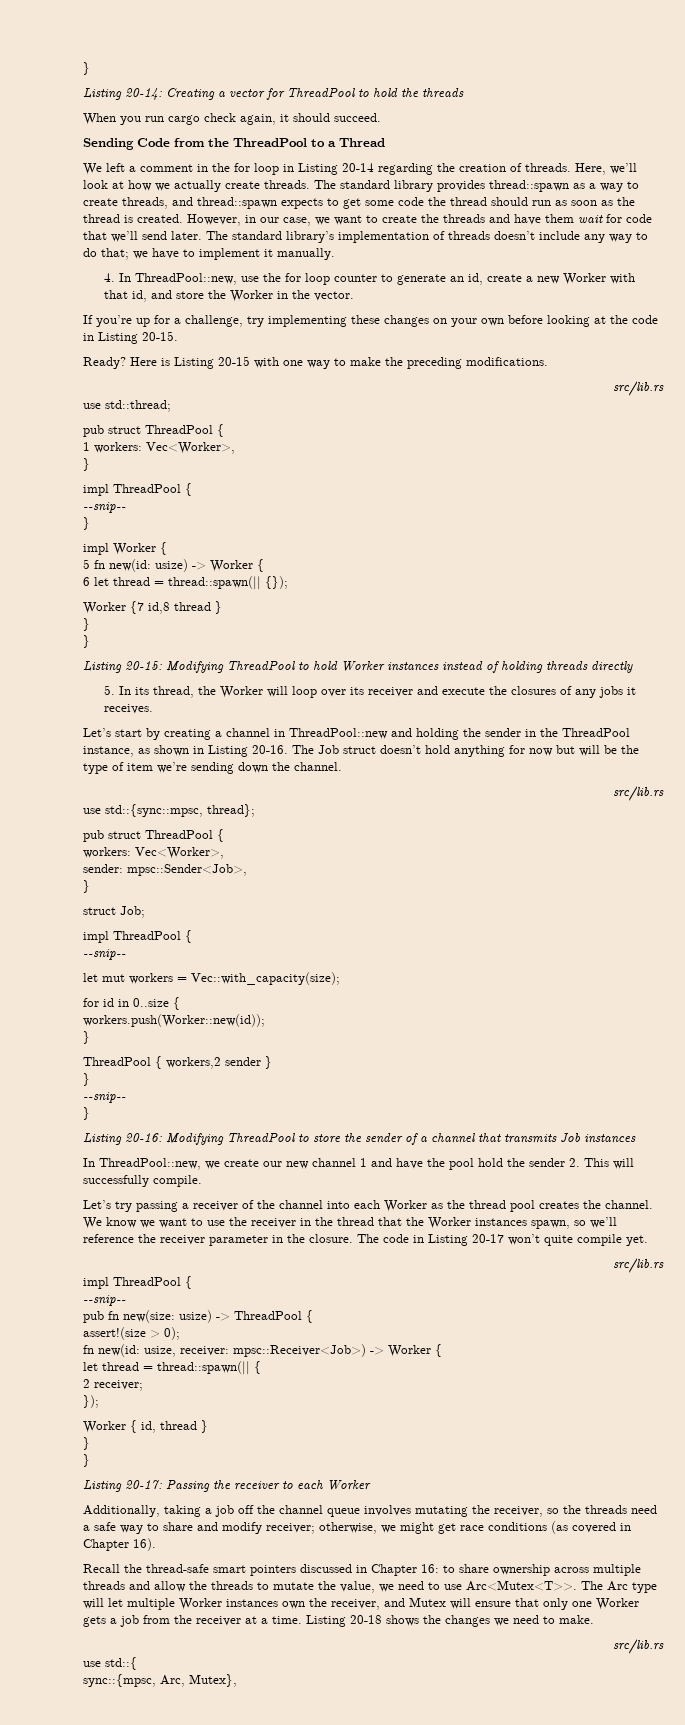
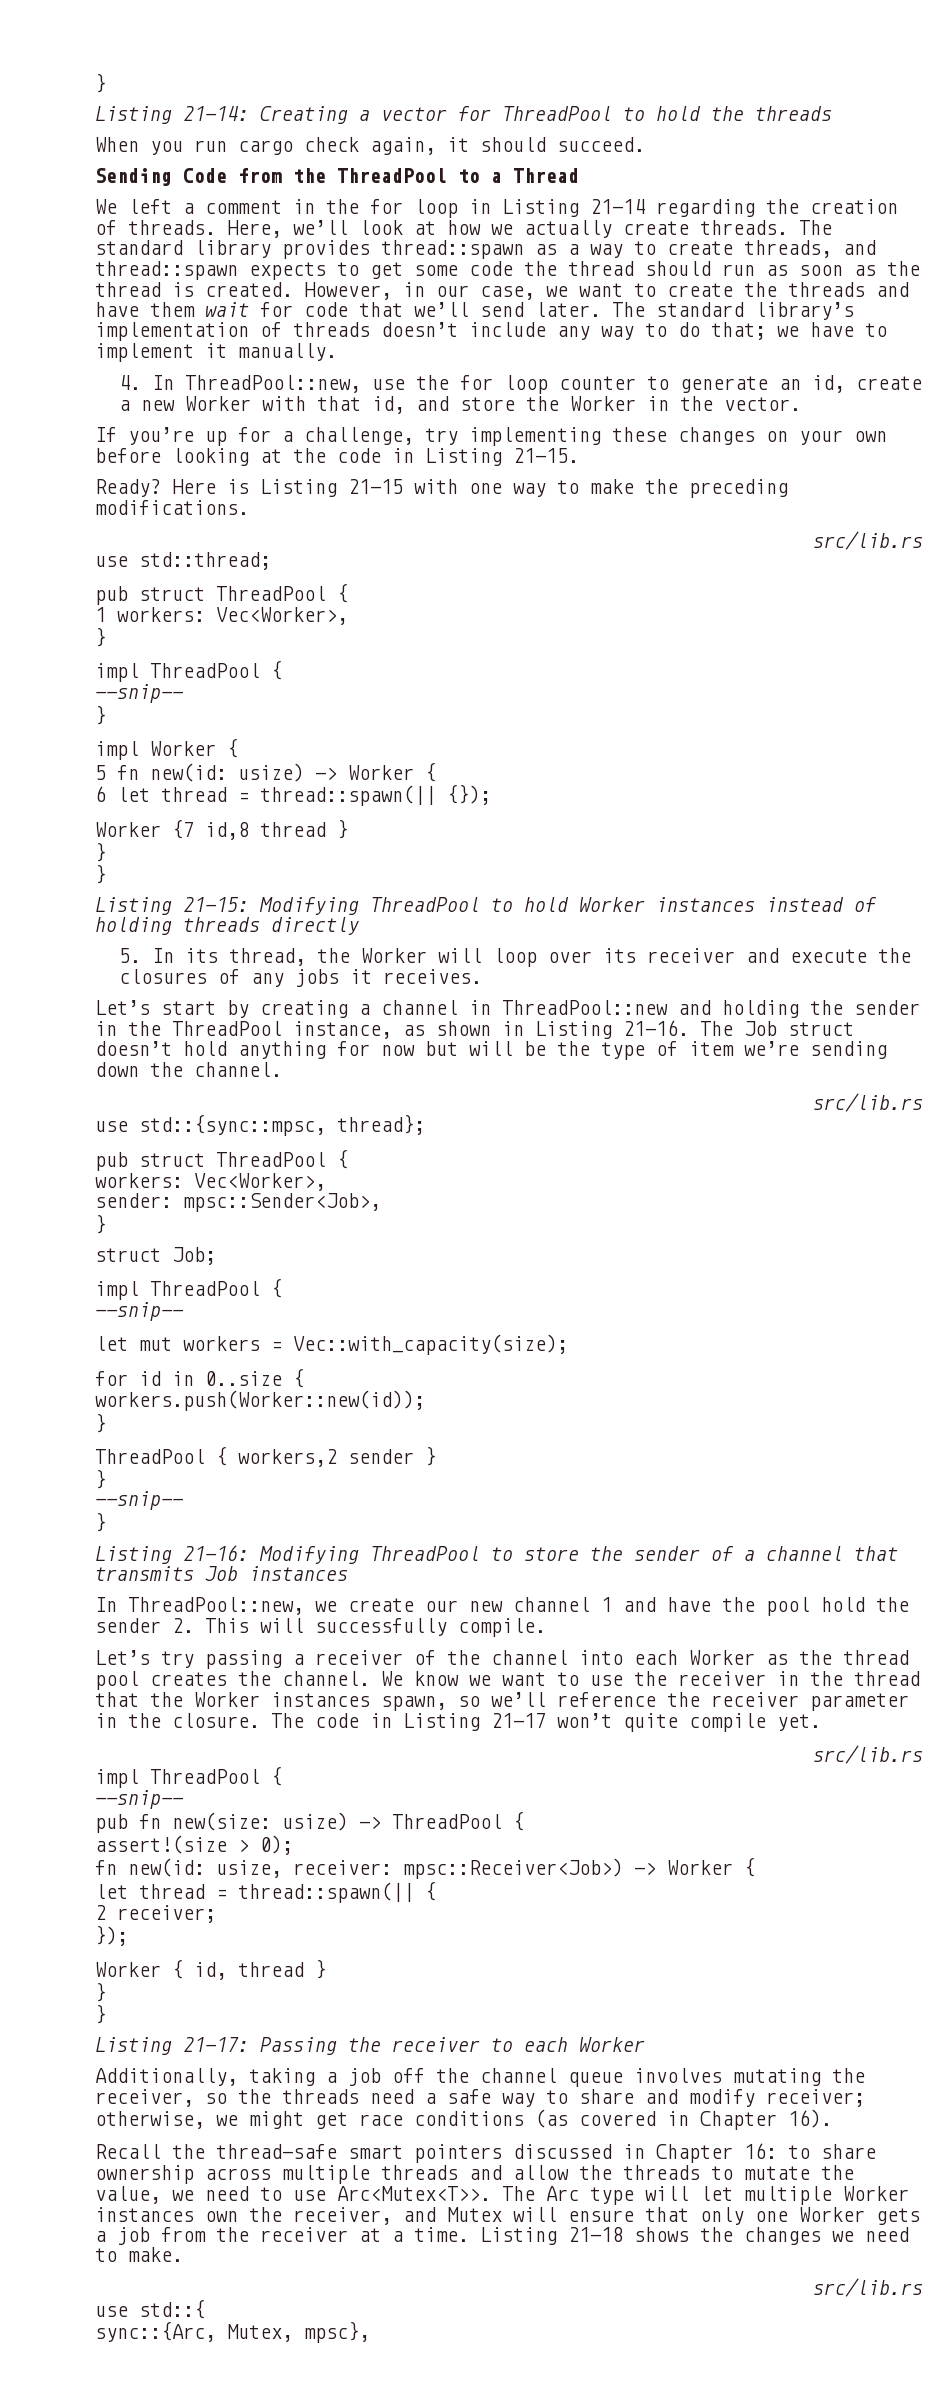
[83,62,91,75] [83,88,163,100] } // Listing 20-14: -> [95,73,107,93] [95,106,250,124] } // Listing 21-14:
[342,163,375,172] 20-14 -> [590,199,646,214] 21-14
[142,331,179,341] 20-15. -> [513,448,580,463] 21-15.
[218,356,251,366] 20-15 -> [348,479,404,494] 21-15
[125,661,163,670] 20-15: -> [183,897,250,912] 21-15:
[252,745,289,754] 20-16. -> [623,1020,690,1036] 21-16.
[125,1133,163,1142] 20-16: -> [183,1545,250,1561] 21-16:
[472,1234,505,1243] 20-17 -> [491,1713,547,1728] 21-17
[125,1480,163,1489] 20-17: -> [183,2037,250,2052] 21-17:
[350,1615,383,1624] 20-18 -> [568,2227,624,2242] 21-18
[83,1674,238,1687] sync::{mpsc, Arc, Mutex}, -> [95,2321,371,2343] sync::{Arc, Mutex, mpsc},

